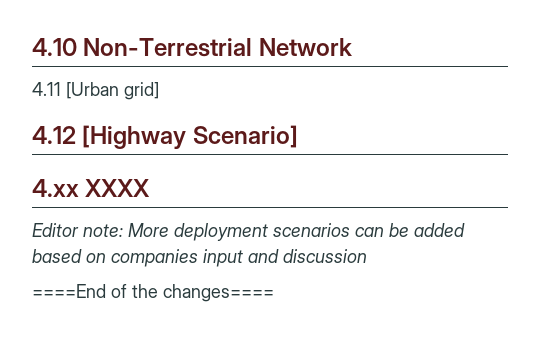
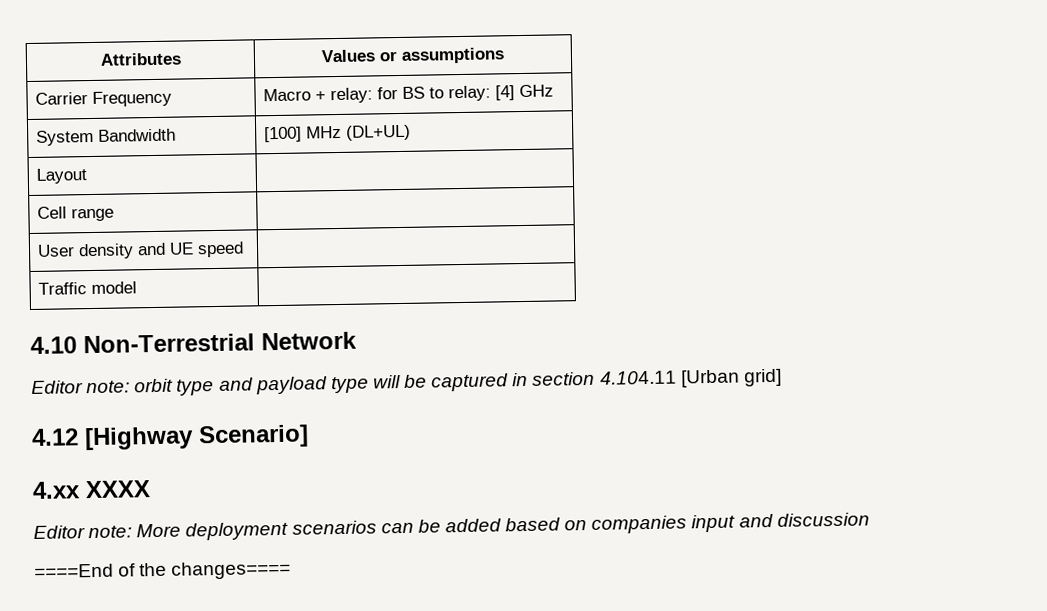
[32,38,352,57] [32,82,61,96] 4.10 Non-Terrestrial Network // 4.11 -> [99,52,182,66] [321,47,505,64] [35,90,173,107] [263,84,555,104] [36,128,177,146] [264,124,412,143] [36,168,88,184] [37,206,115,222] [37,241,245,260] [38,281,138,295] [30,331,357,355] [31,370,677,396] Attributes | Values or assumptions // Carrier Frequency | Macro + relay: for BS to relay: [4] GHz // System Bandwidth | [100] MHz (DL+UL) // Layout | // Cell range | // User density and UE speed | // Traffic model | // 4.10 Non-Terrestrial Network // Editor note: orbit type and payload type will be captured in section 4.104.11

